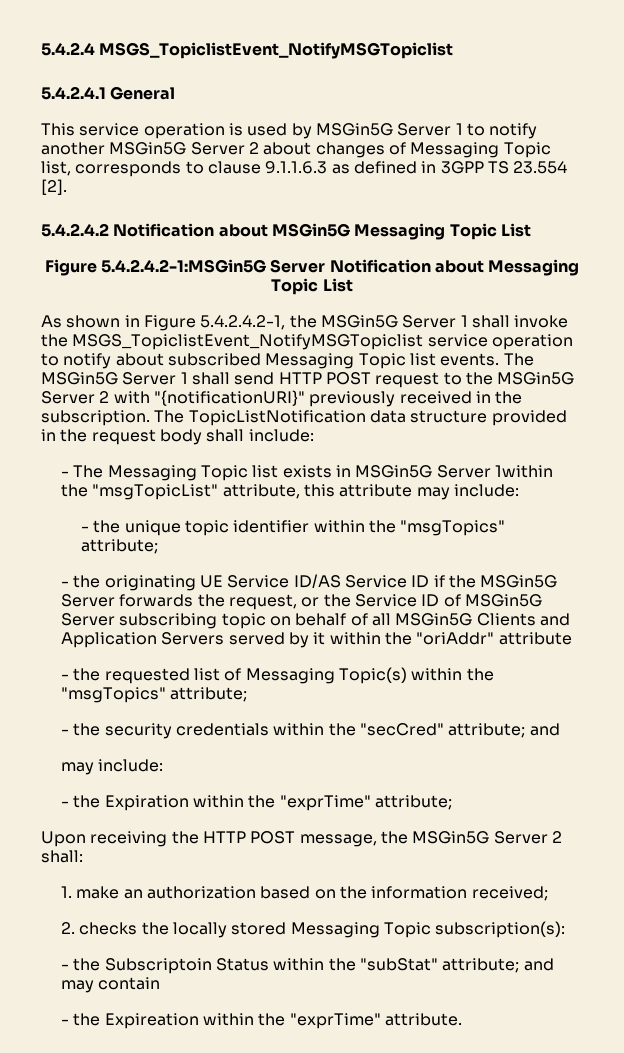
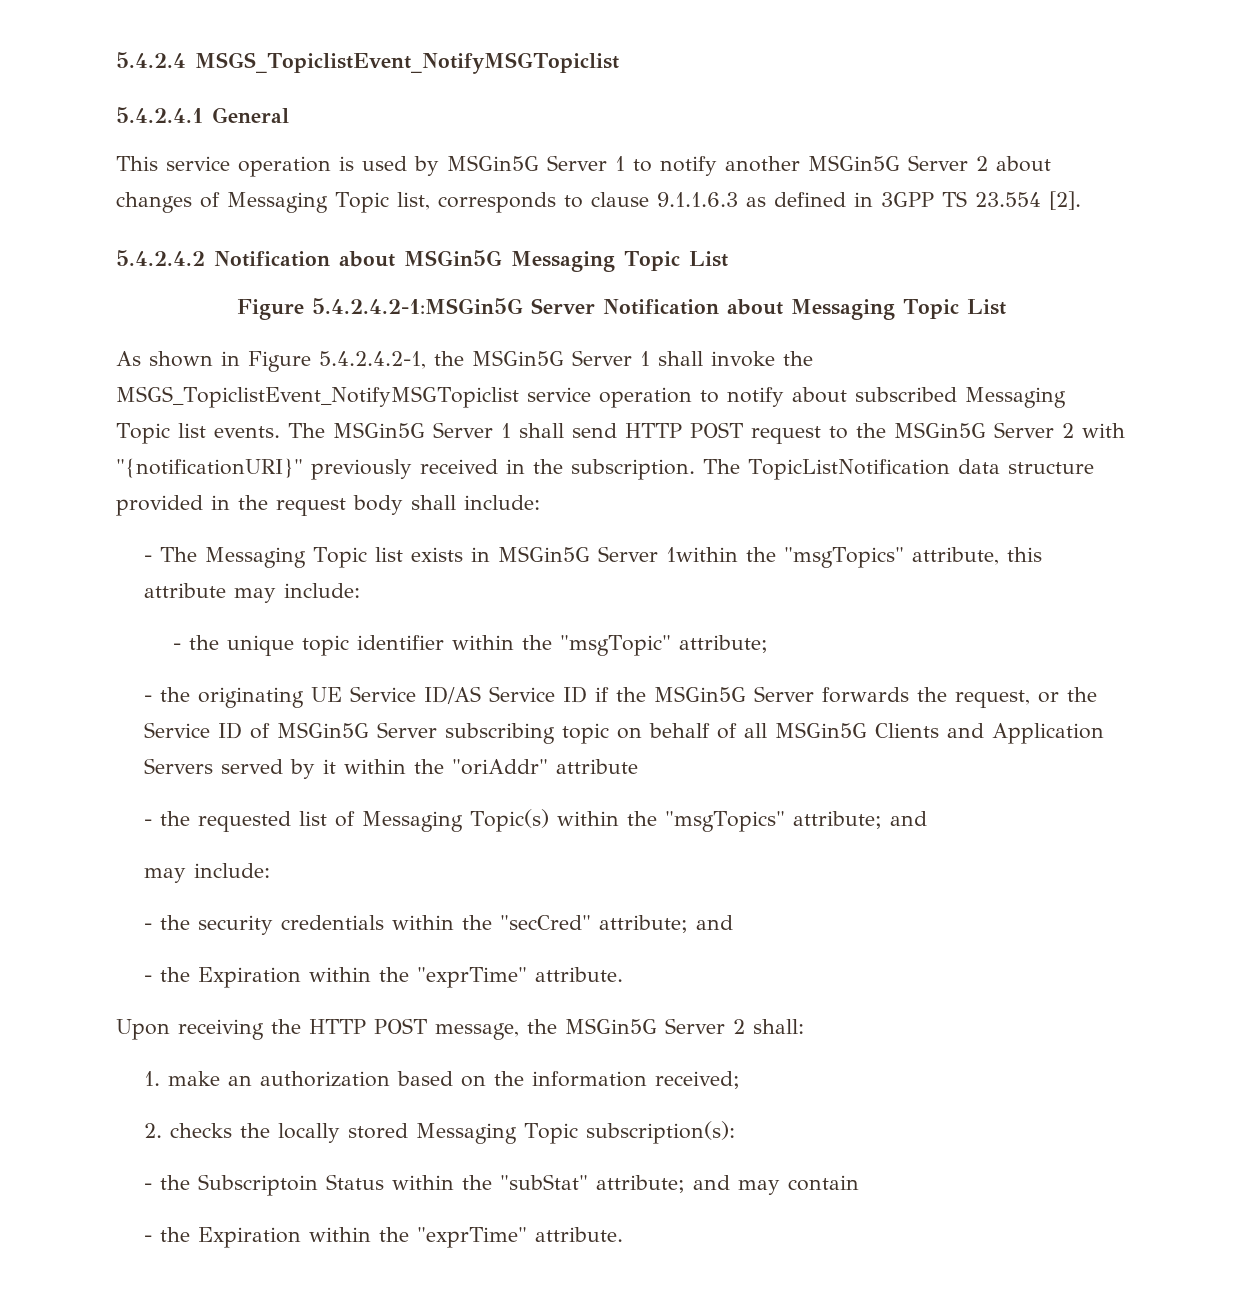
[92,484,219,500] "msgTopicList" -> [784,547,905,568] "msgTopics"
[400,520,506,536] "msgTopics" -> [559,635,671,656] "msgTopic"
(248, 694) none -> [890,811,928,826] [144,863,271,883] and // may include:
[60,759,164,775] [60,795,452,811] // may include: // - the Expiration within the "exprTime" attribute; -> [144,967,624,988] // - the Expiration within the "exprTime" attribute.
[104,1013,199,1029] Expireation -> [198,1227,302,1248] Expiration

